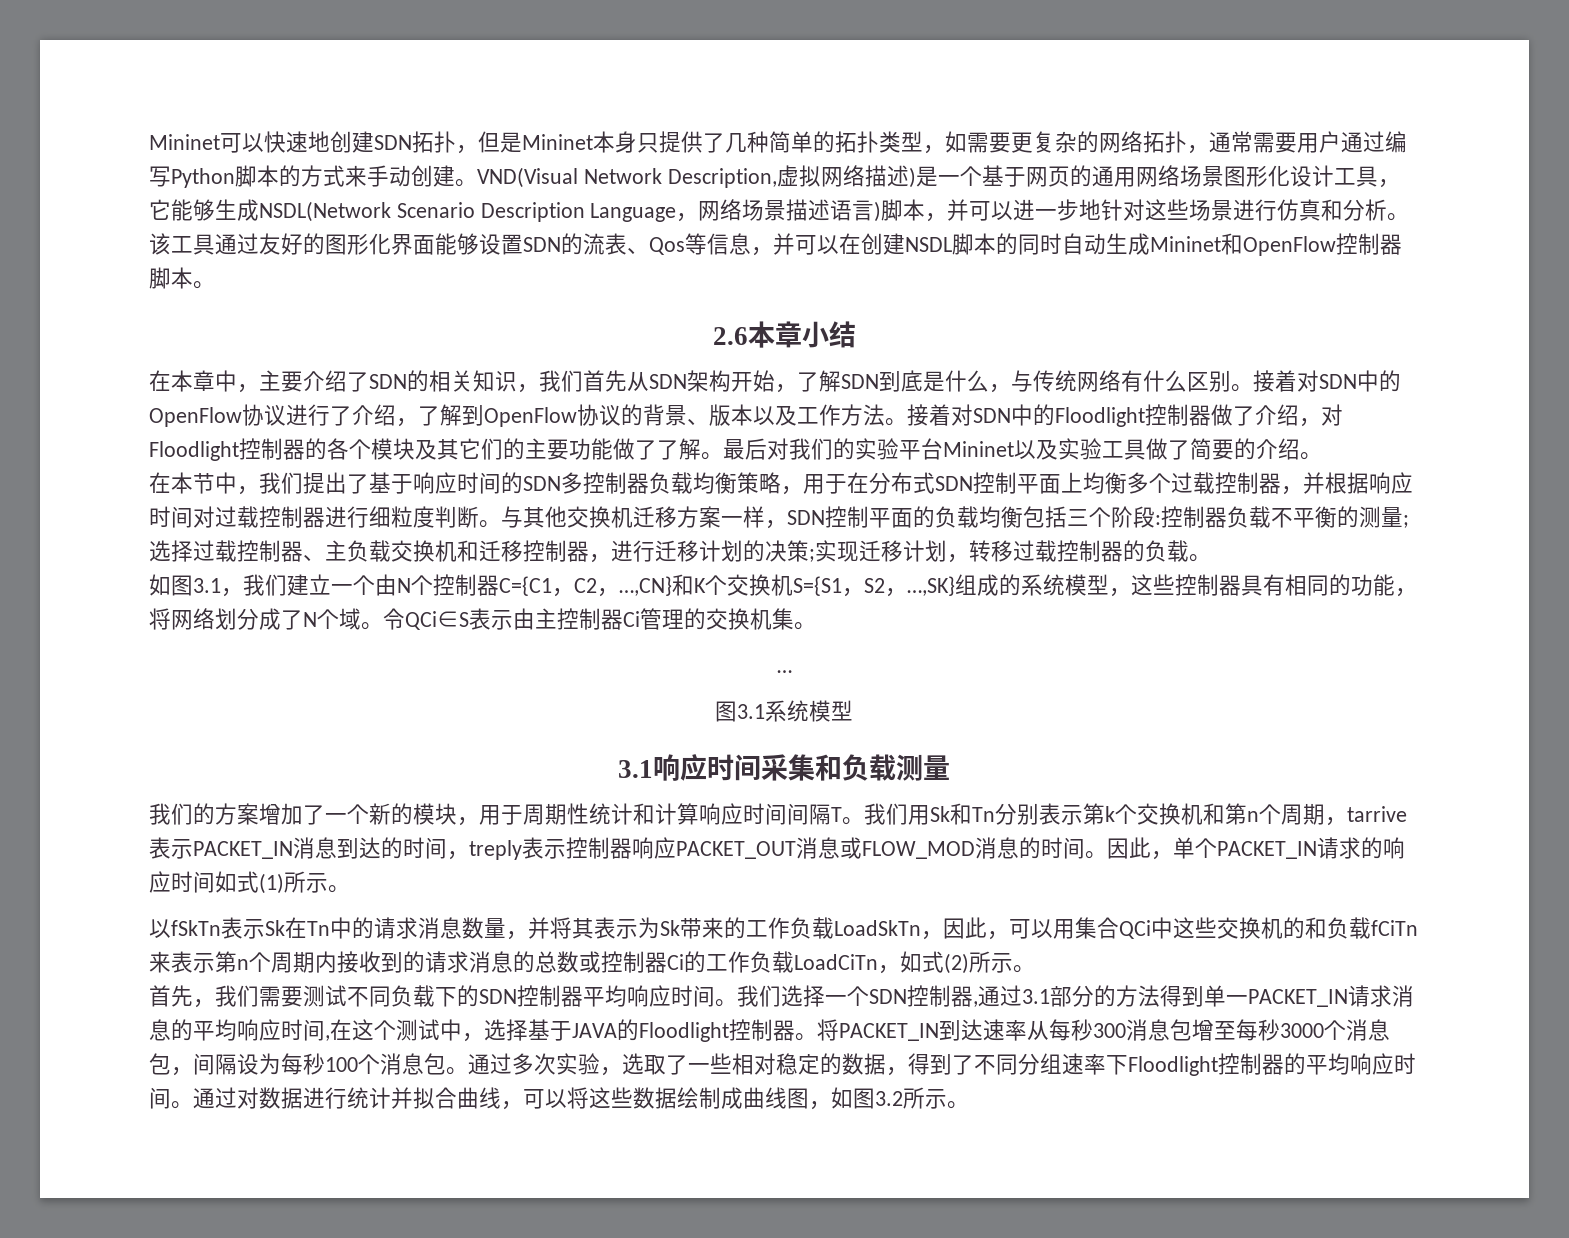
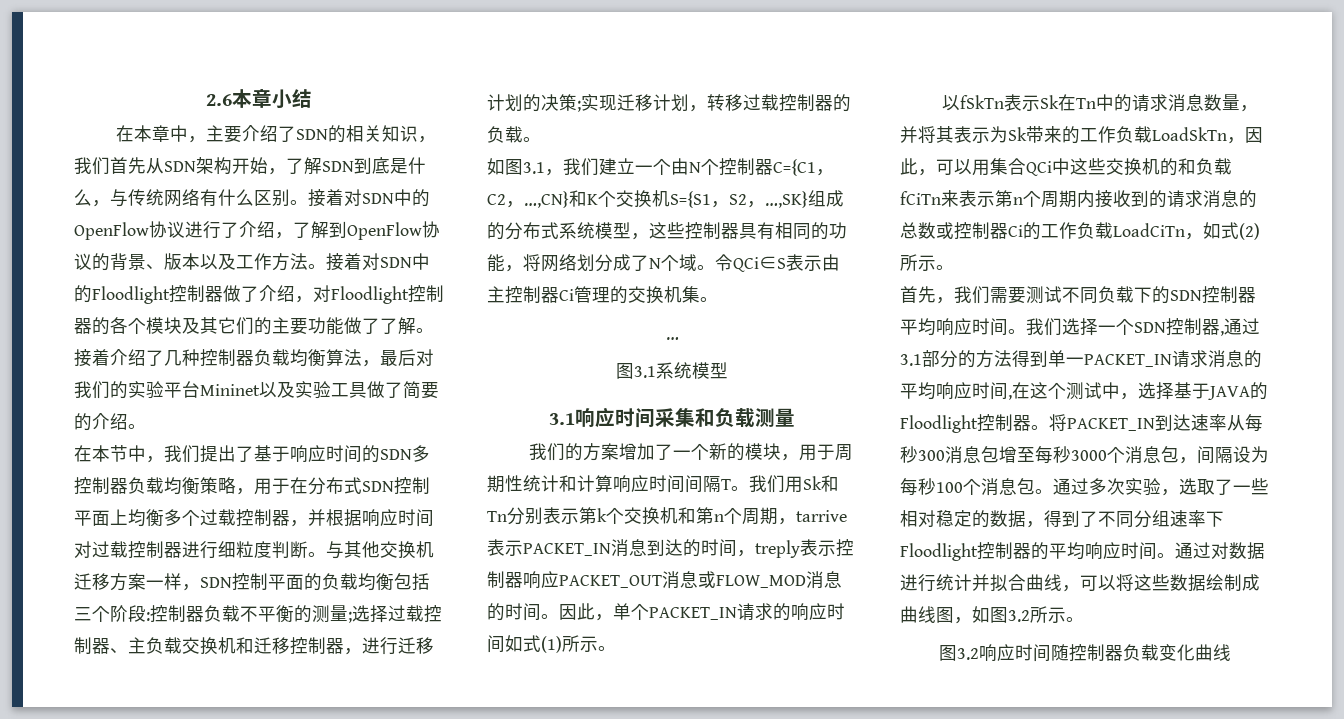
[149,131,1407,154] [149,165,1400,188] [149,199,1410,222] [149,233,1402,256] [149,267,215,289] Mininet可以快速地创建SDN拓扑，但是Mininet本身只提供了几种简单的拓扑类型，如需要更复杂的网络拓扑，通常需要用户通过编写Python脚本的方式来手动创建。VND(Visual Network Description,虚拟网络描述)是一个基于网页的通用网络场景图形化设计工具，它能够生成NSDL(Network Scenario Description Language，网络场景描述语言)脚本，并可以进一步地针对这些场景进行仿真和分析。该工具通过友好的图形化界面能够设置SDN的流表、Qos等信息，并可以在创建NSDL脚本的同时自动生成Mininet和OpenFlow控制器脚本。 // -> (206, 100) none
(723, 456) none -> [74,349,380,367] 接着介绍了几种控制器负载均衡算法，
(1021, 585) none -> [505,222,559,240] 分布式
(969, 1105) none -> [939,644,1231,662] // 图3.2响应时间随控制器负载变化曲线

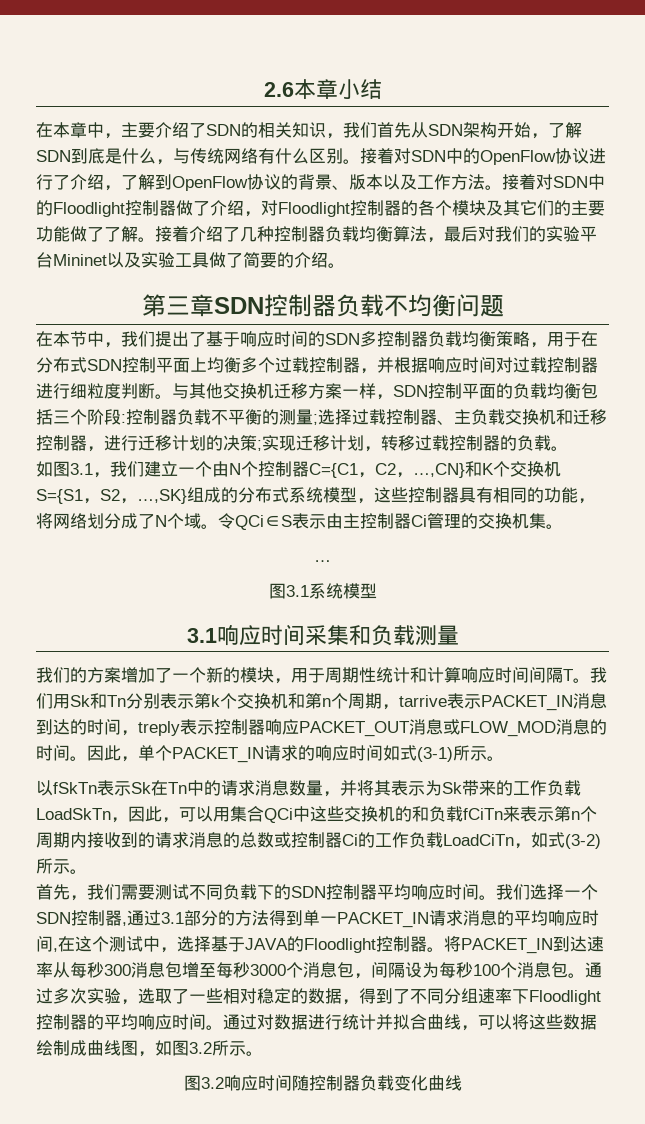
(146, 426) none -> [141,294,504,317] // 第三章SDN控制器负载不均衡问题
[541,636,562,653] (1) -> [417,747,453,762] (3-1)
[1239,223,1260,240] (2) -> [565,834,601,849] (3-2)

